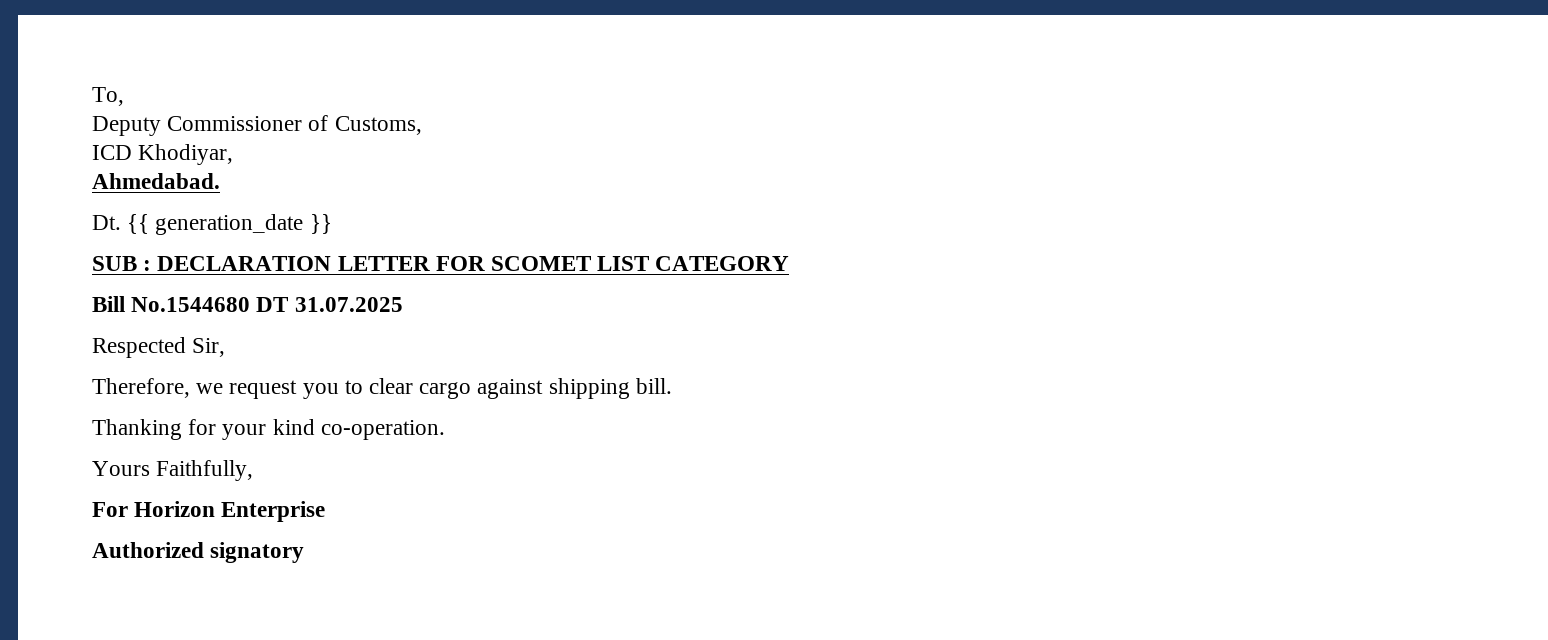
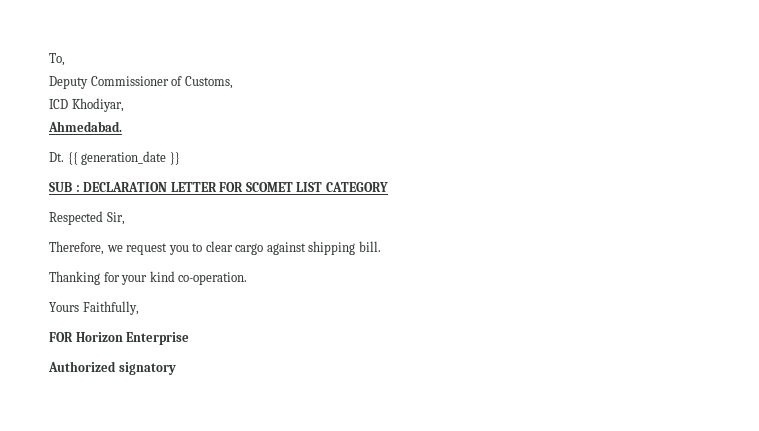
[92,296,403,312] // Bill No.1544680 DT 31.07.2025 -> (388, 187) none
[92,502,128,517] For -> [49,332,73,342] FOR

